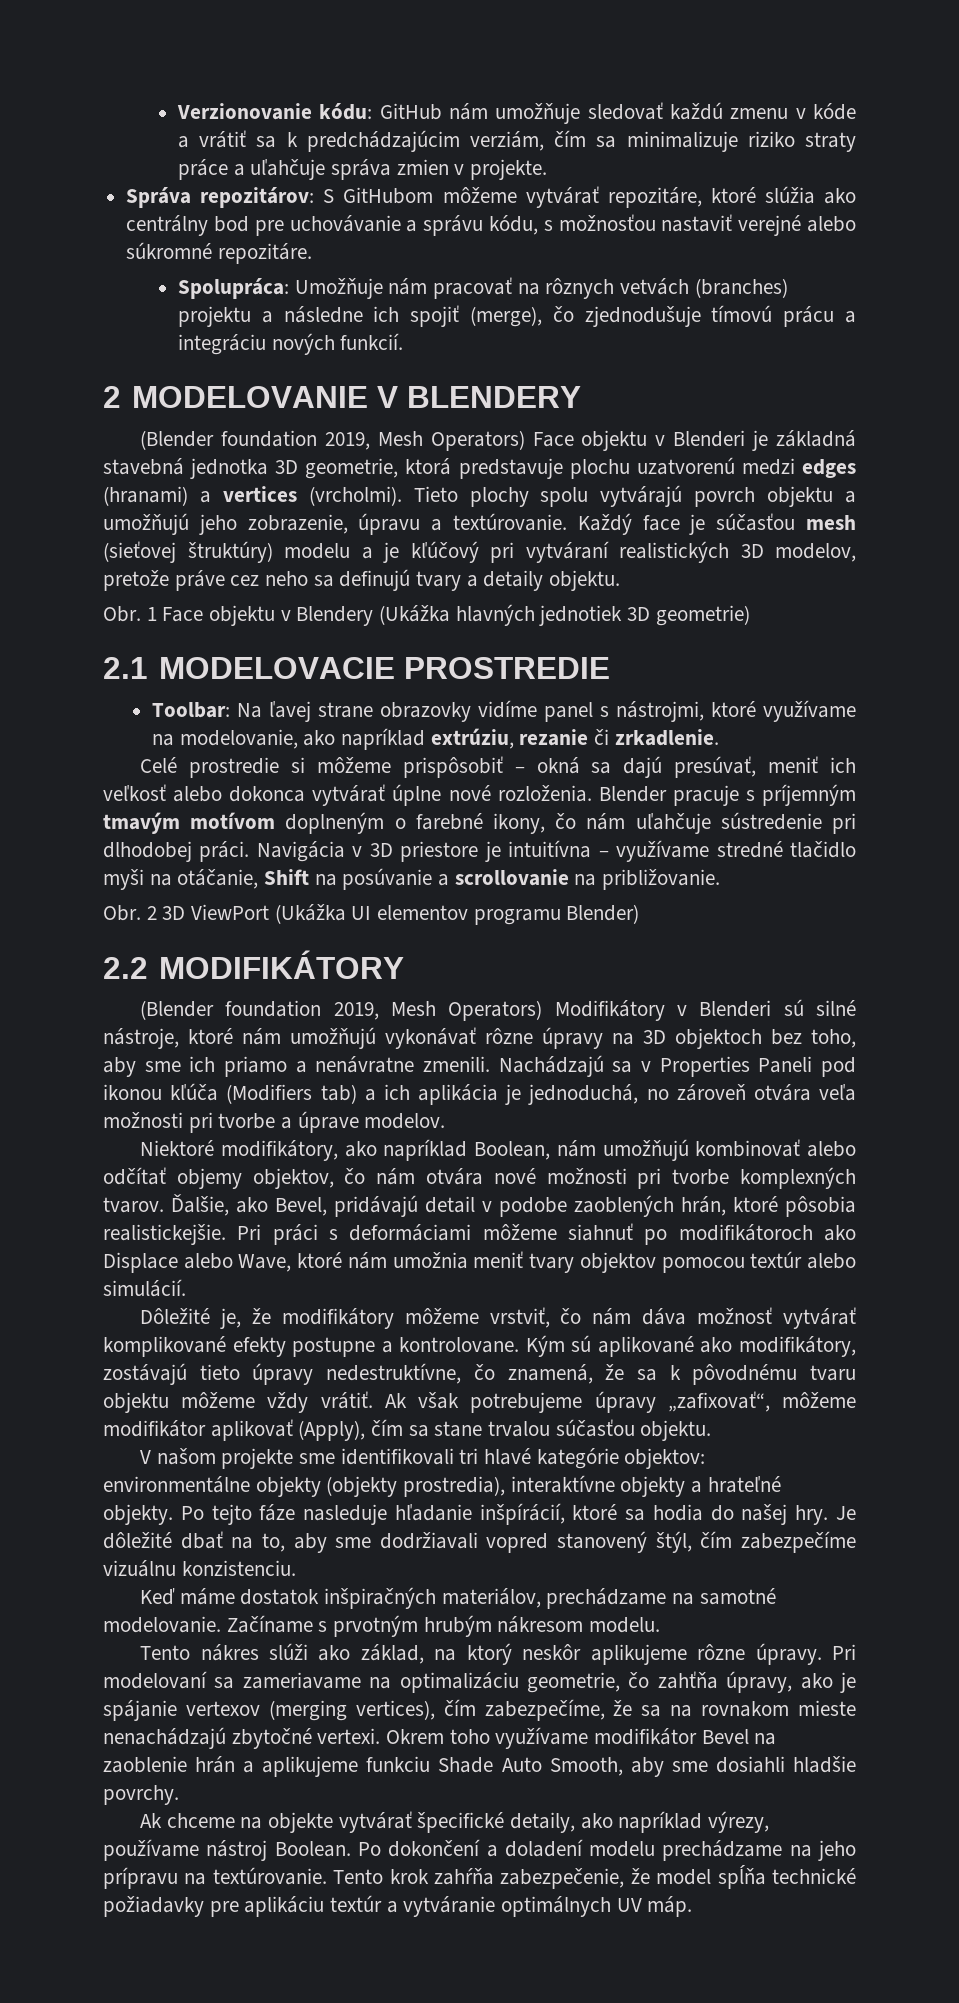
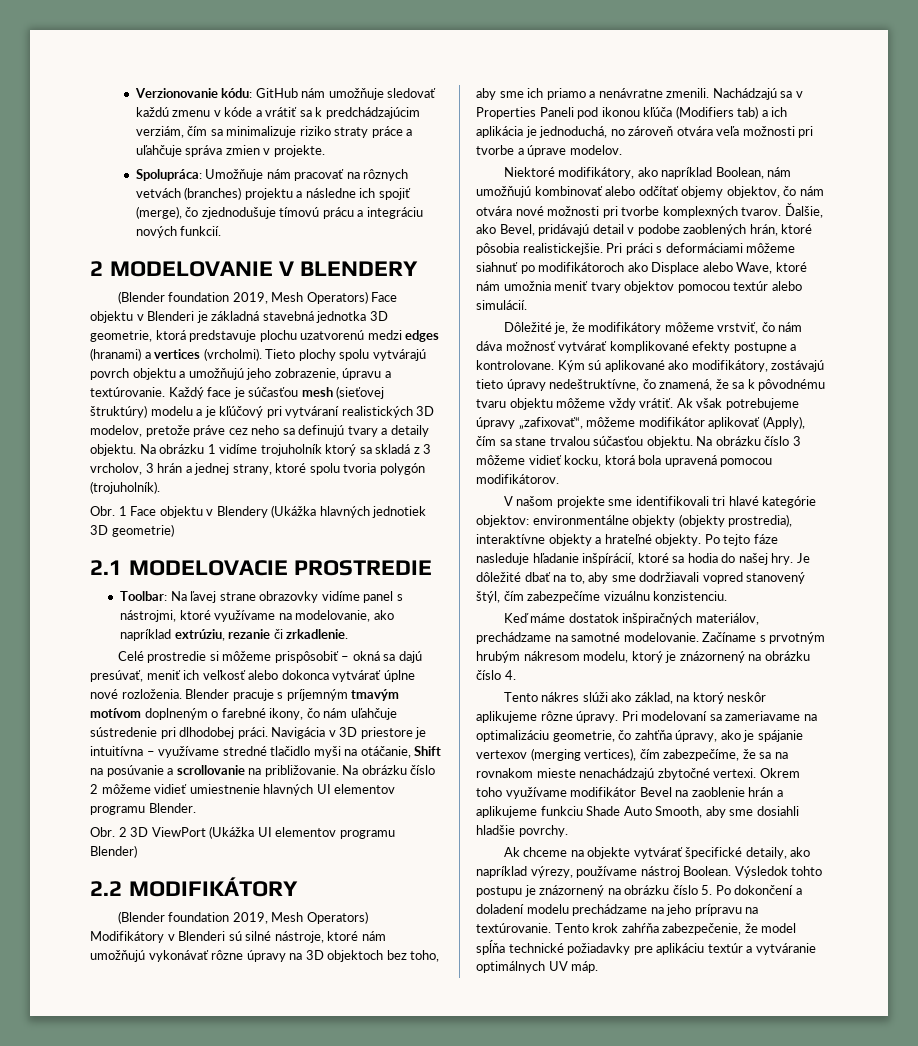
[126,186,857,208] [126,214,856,236] [126,242,312,264] // Správa repozitárov: S GitHubom môžeme vytvárať repozitáre, ktoré slúžia ako centrálny bod pre uchovávanie a správu kódu, s možnosťou nastaviť verejné alebo súkromné repozitáre. -> (325, 151) none
(621, 580) none -> [139,444,432,456] [90,463,425,475] [90,481,160,494] Na obrázku 1 vidíme trojuholník ktorý sa skladá z 3 vrcholov, 3 hrán a jednej strany, ktoré spolu tvoria polygón (trojuholník).
(721, 879) none -> [342,765,436,775] [90,784,396,796] [90,803,196,815] Na obrázku číslo 2 môžeme vidieť umiestnenie hlavných UI elementov programu Blender.
[326,1363,462,1384] nedestruktívne, -> [549,379,640,391] nedeštruktívne,
(712, 1430) none -> [696,436,801,446] [476,455,773,467] [476,474,559,484] Na obrázku číslo 3 môžeme vidieť kocku, ktorá bola upravená pomocou modifikátorov.
[589,1617,661,1633] modelu. -> [583,651,810,663] [476,670,516,680] modelu, ktorý je znázornený na obrázku číslo 4.
(351, 1849) none -> [734,866,823,878] [476,885,713,897] Výsledok tohto postupu je znázornený na obrázku číslo 5.

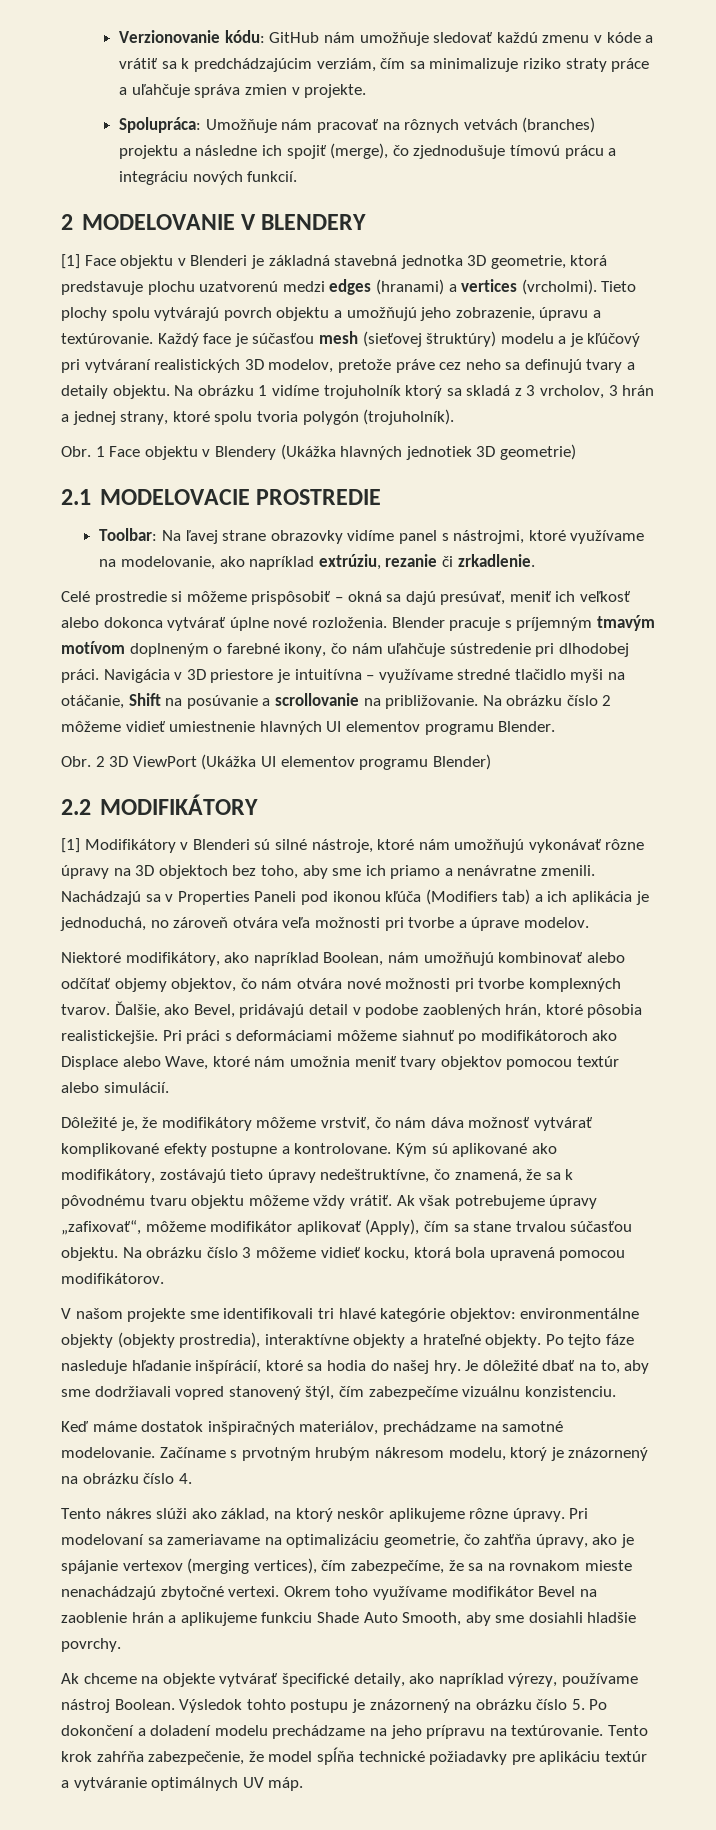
[117,291,368,304] (Blender foundation 2019, Mesh Operators) -> [61,254,80,269] [1]
[117,911,368,924] (Blender foundation 2019, Mesh Operators) -> [61,838,80,853] [1]

